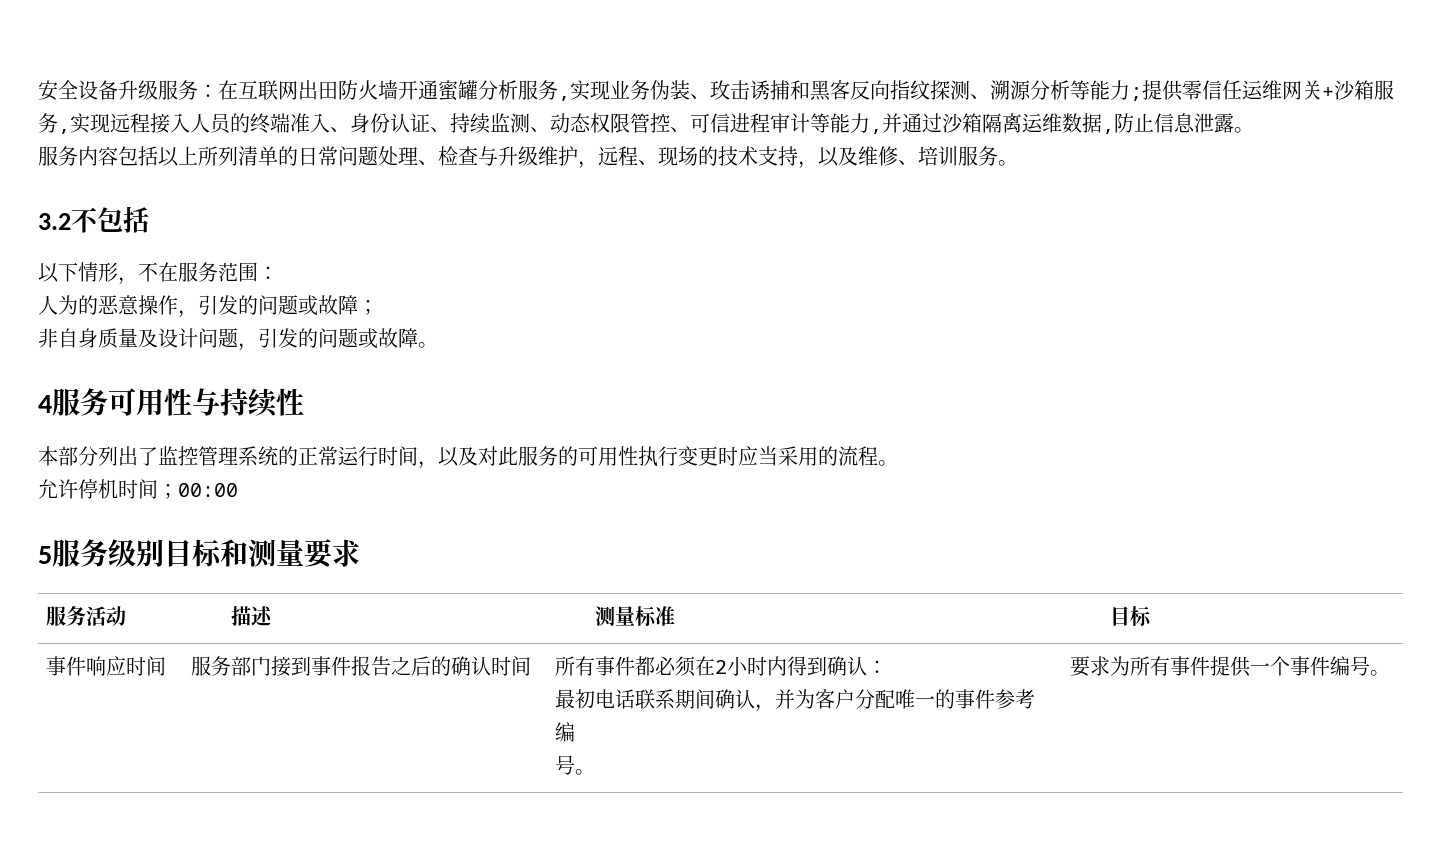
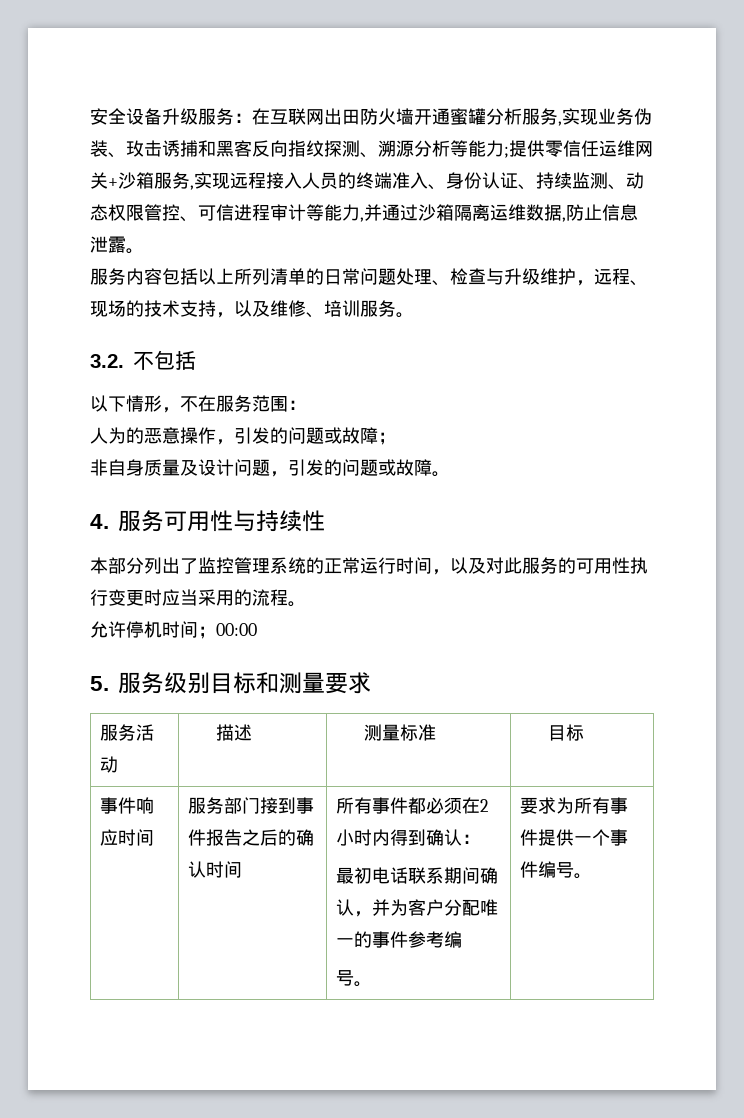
[38,213,71,230] 3.2 -> [90,354,124,368] 3.2.
[38,395,52,413] 4 -> [90,514,109,529] 4.
[38,546,52,564] 5 -> [90,676,109,691] 5.

